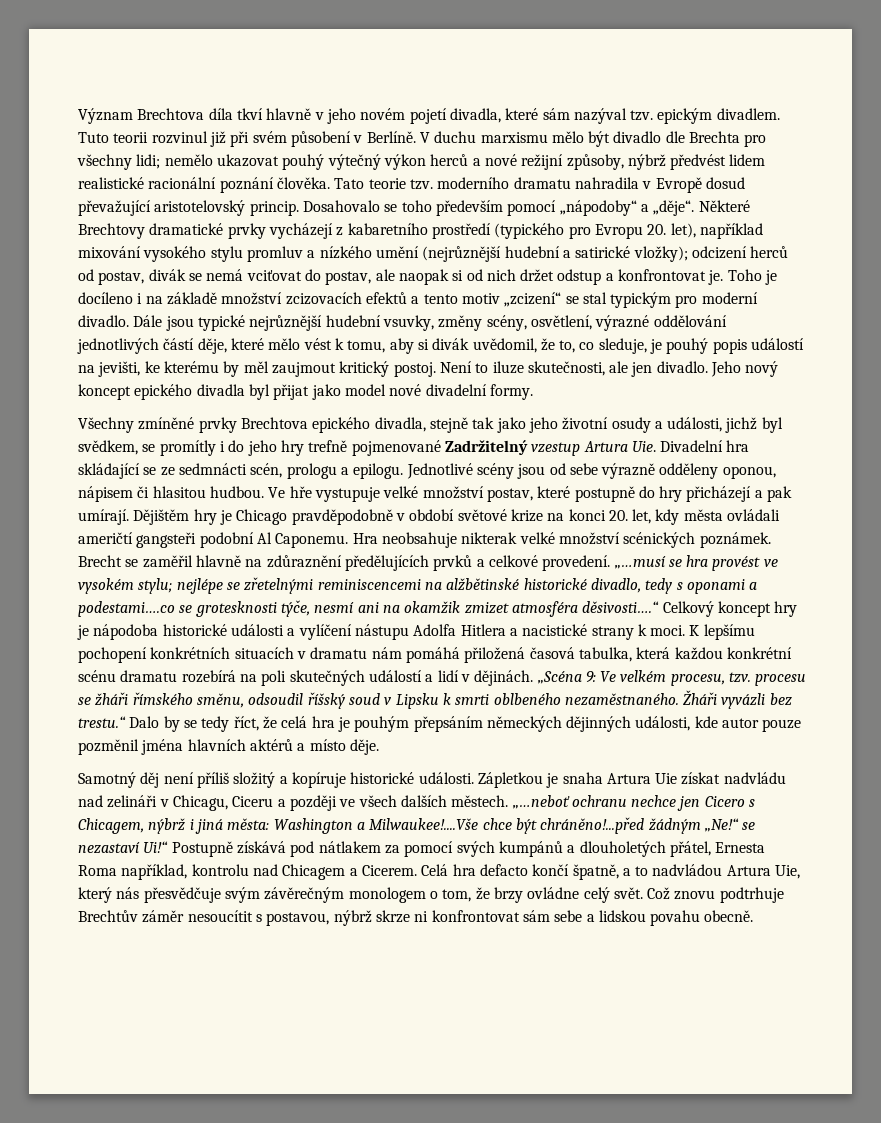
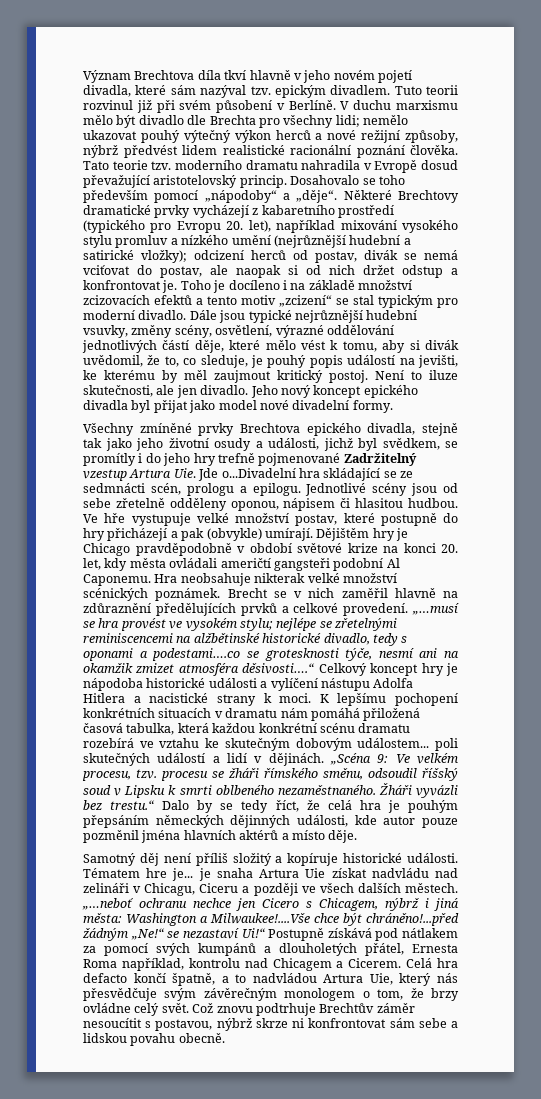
[660,440,724,452] Divadelní -> [198,468,296,481] Jde o...Divadelní
[601,463,656,479] výrazně -> [115,498,165,508] zřetelně
(793, 494) none -> [206,528,262,541] (obvykle)
(139, 563) none -> [294,588,335,598] v nich
[239,674,257,682] na -> [139,738,430,751] ve vztahu ke skutečným dobovým událostem...
[477,772,543,788] Zápletkou -> [83,868,194,881] Tématem hre je...

